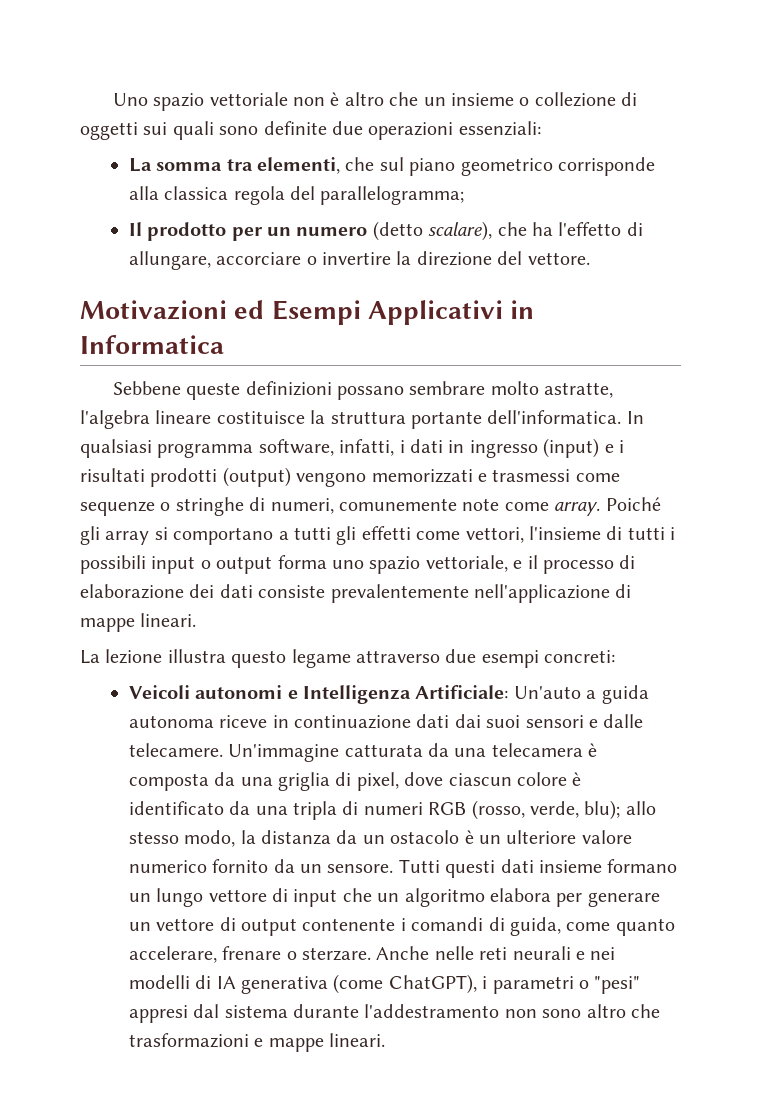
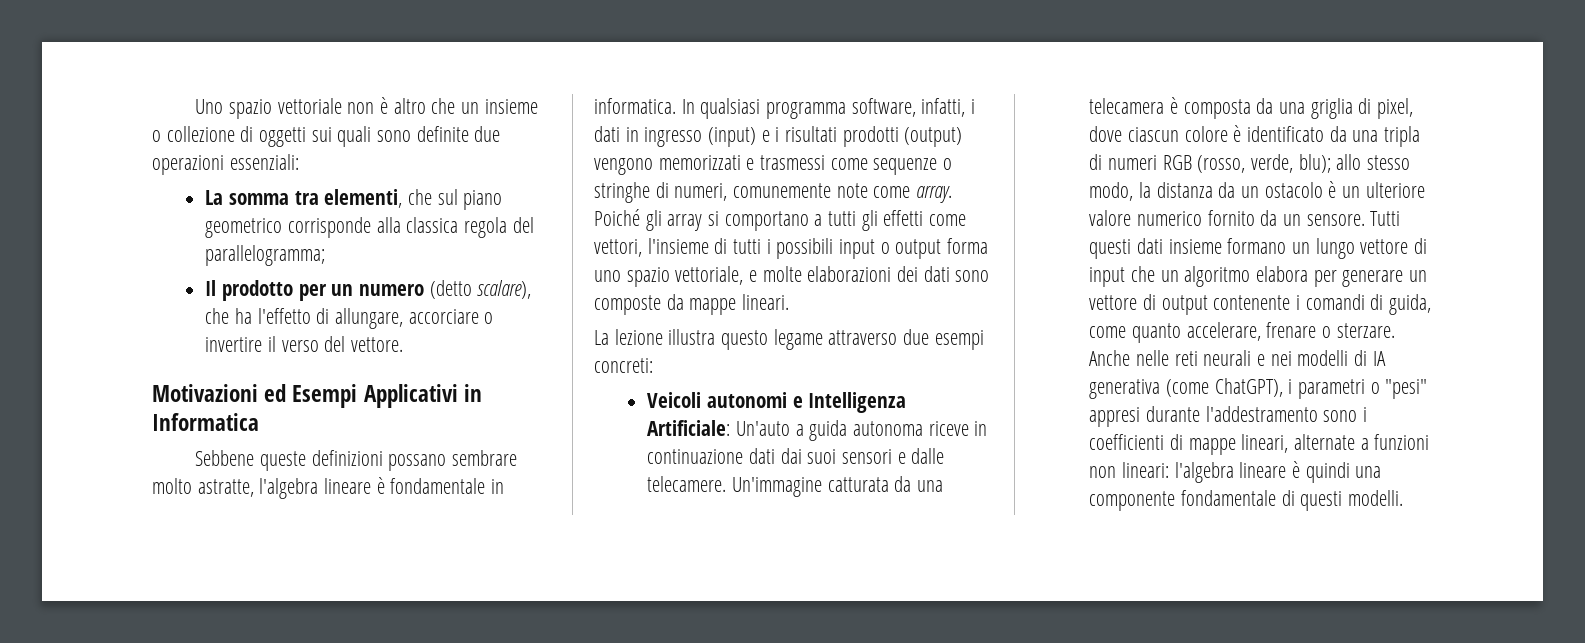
[396,251,492,266] la direzione -> [267,336,319,352] il verso
[216,410,622,429] costituisce la struttura portante dell'informatica. -> [376,477,505,494] [594,98,676,114] è fondamentale in informatica.
[527,555,636,574] [80,584,632,603] il processo di elaborazione dei dati consiste prevalentemente nell'applicazione di -> [762,266,990,282] [594,294,684,315] molte elaborazioni dei dati sono composte da
[193,1004,660,1018] [128,1033,385,1052] dal sistema durante l'addestramento non sono altro che trasformazioni e mappe lineari. -> [1145,406,1367,422] [1089,434,1430,455] [1089,461,1382,483] [1089,490,1403,511] durante l'addestramento sono i coefficienti di mappe lineari, alternate a funzioni non lineari: l'algebra lineare è quindi una componente fondamentale di questi modelli.

